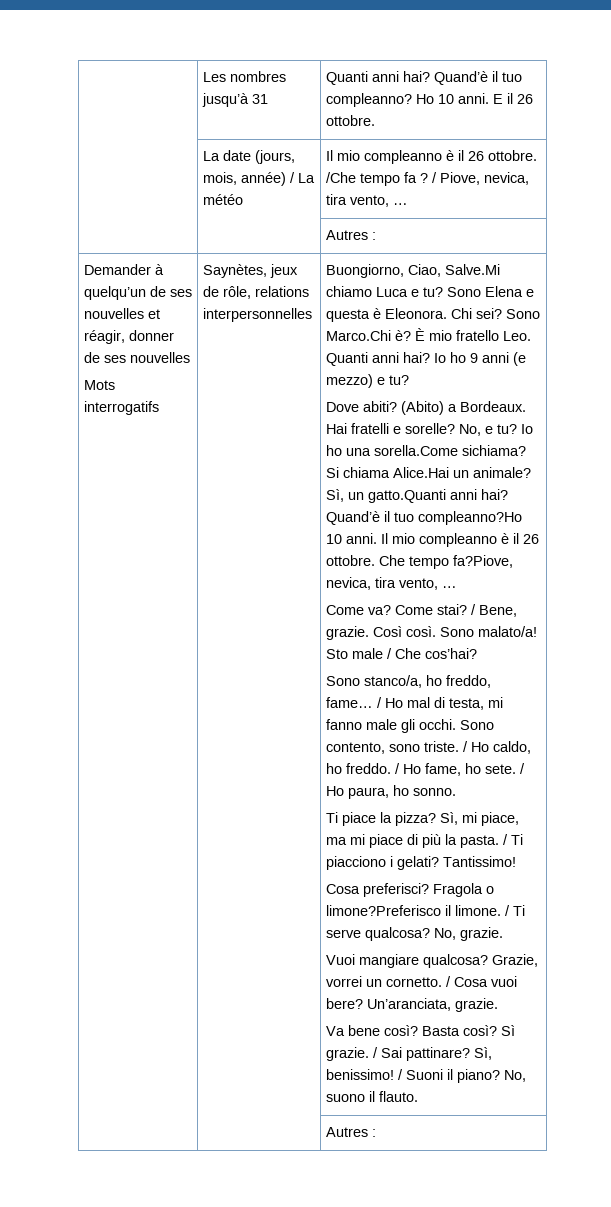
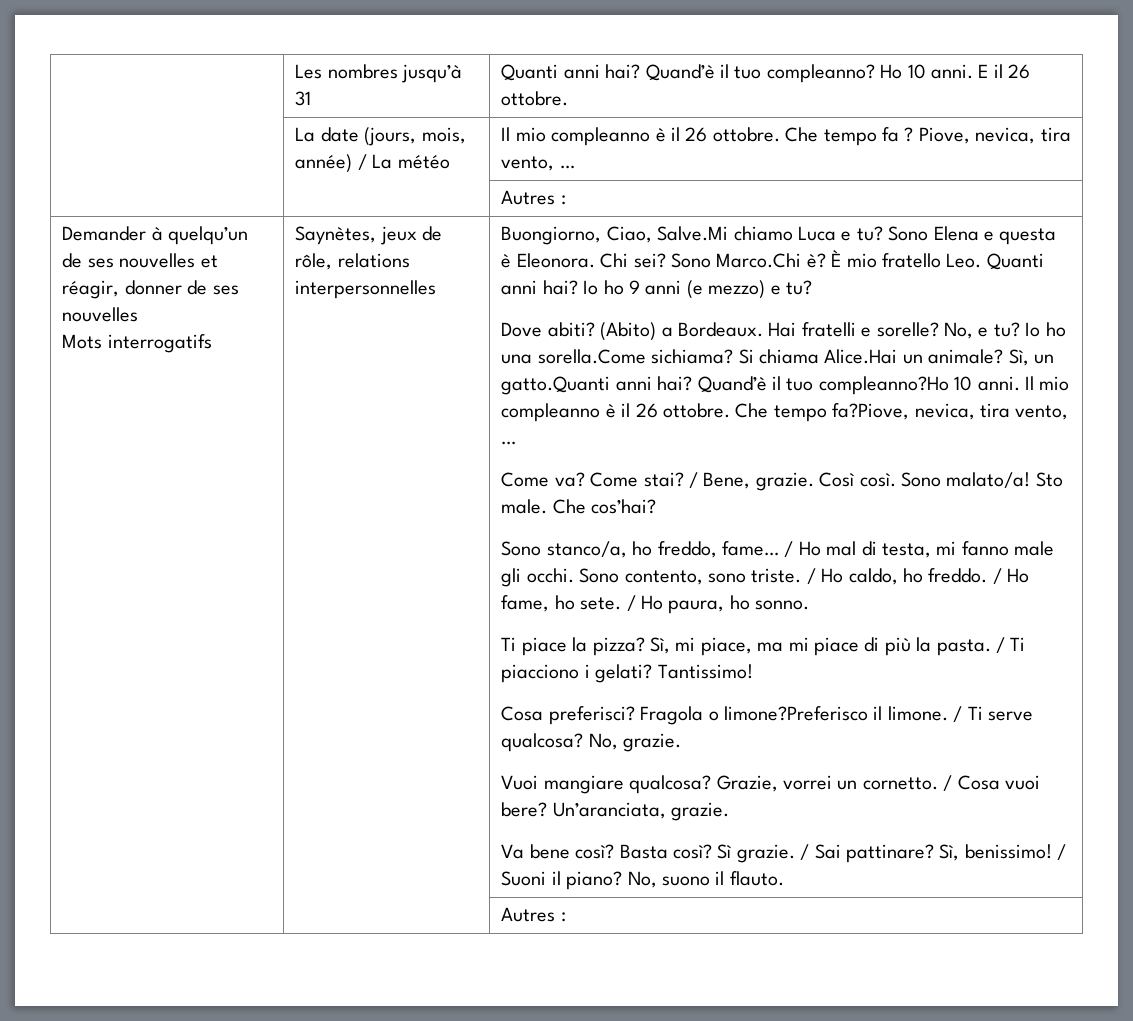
[325,172,356,183] /Che -> [785,127,819,142] Che
[431,172,437,183] / -> (914, 134) none
[351,648,392,659] male / -> [501,499,548,514] male.

